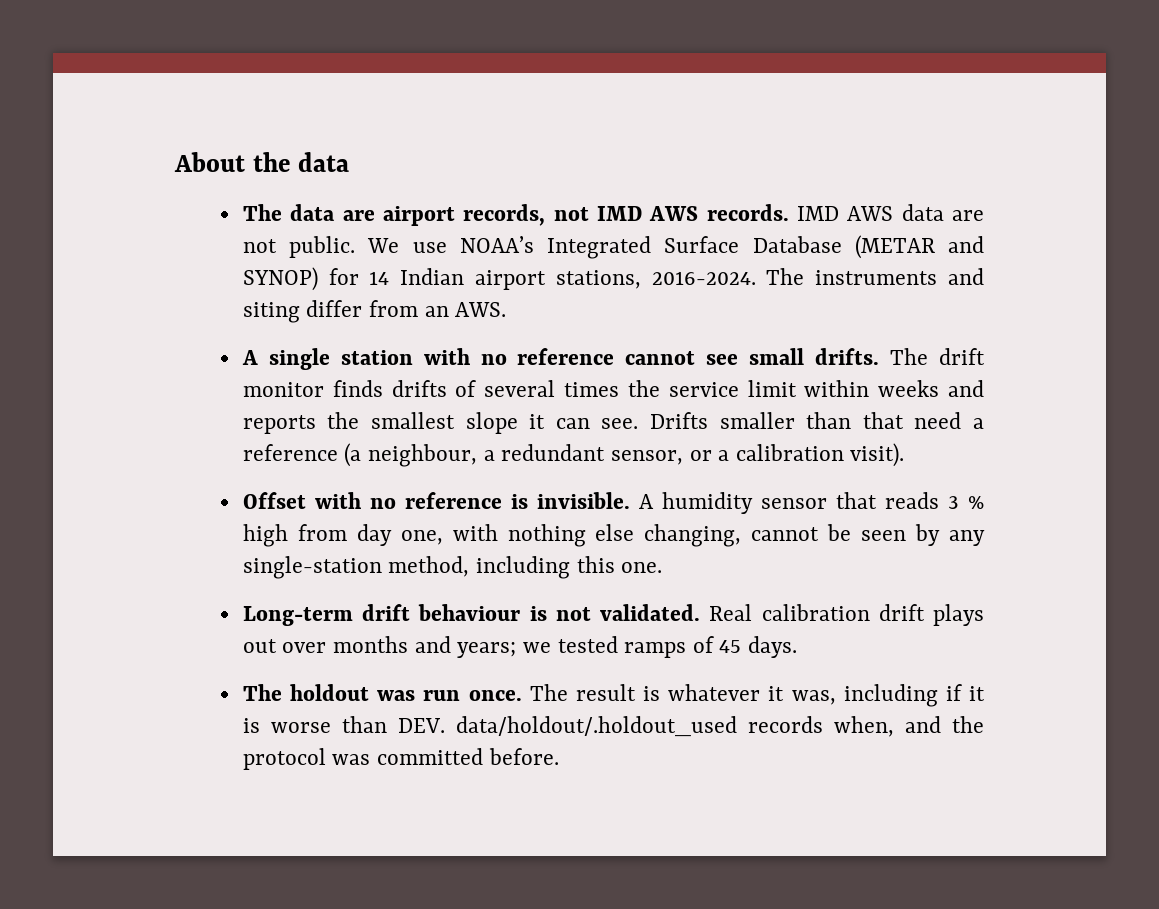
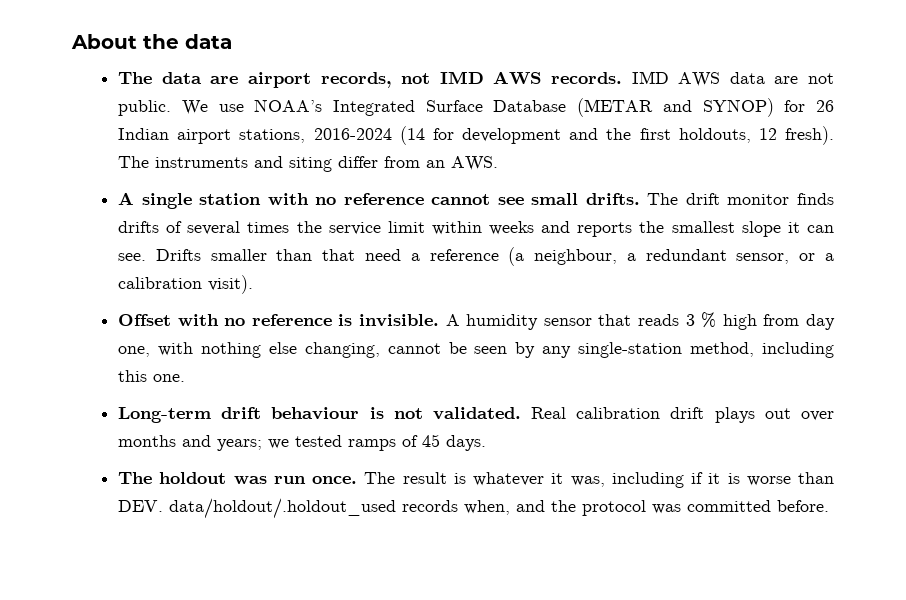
[369,271,390,285] 14 -> [816,100,835,112] 26
[651,271,756,285] 2016-2024. -> [313,126,835,145] 2016-2024 (14 for development and the first holdouts, 12 fresh).

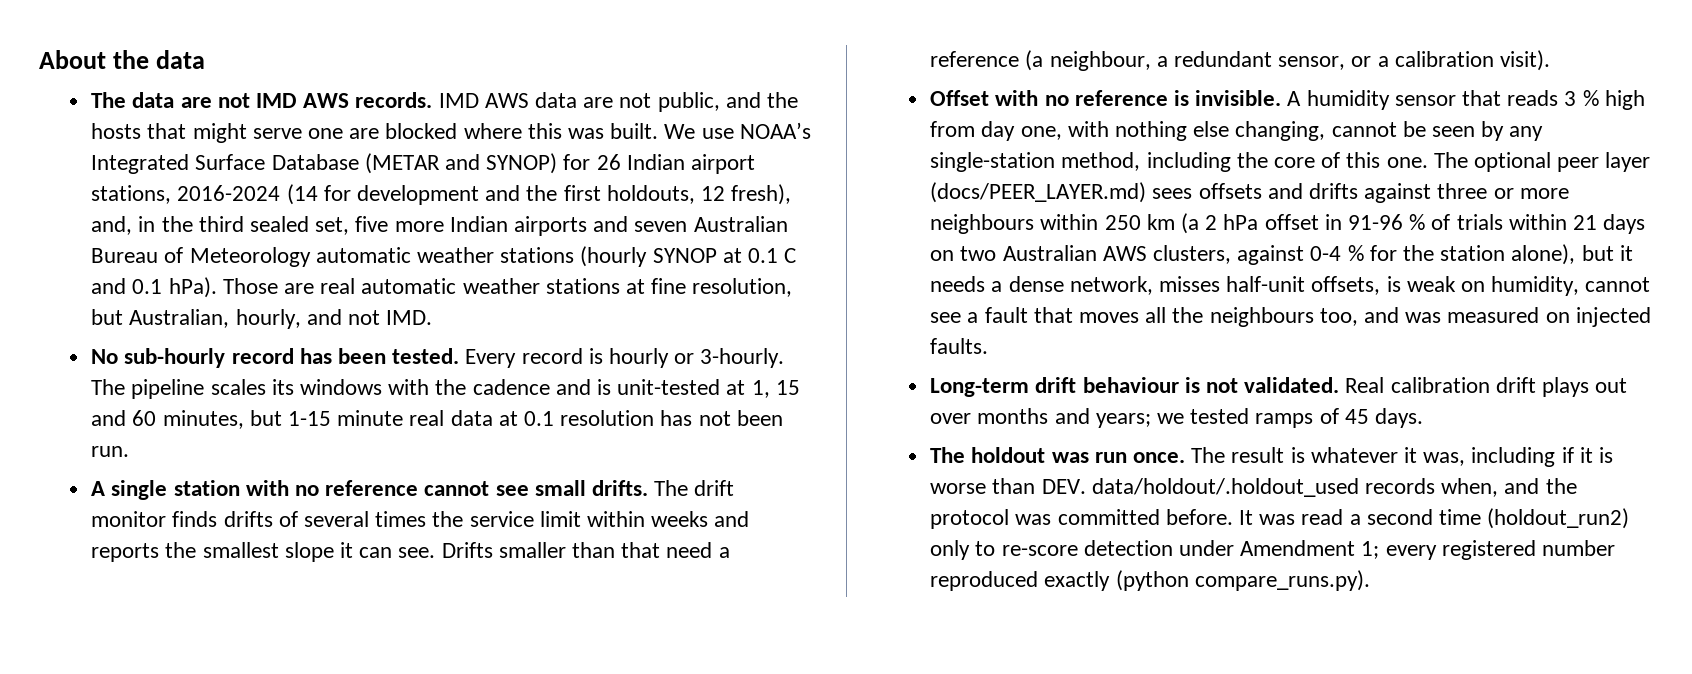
[247,72,392,88] airport records, -> (212, 102) none
[118,100,172,116] public. -> [657,92,799,112] [91,123,659,143] public, and the hosts that might serve one are blocked where this was built.
[785,126,835,145] [118,156,499,172] fresh). The instruments and siting differ from an AWS. -> [731,184,792,205] [91,216,788,236] [91,246,797,267] [91,277,793,298] [91,309,433,329] [91,348,785,368] [91,379,800,399] [91,410,783,429] [91,446,130,457] fresh), and, in the third sealed set, five more Indian airports and seven Australian Bureau of Meteorology automatic weather stations (hourly SYNOP at 0.1 C and 0.1 hPa). Those are real automatic weather stations at fine resolution, but Australian, hourly, and not IMD. // No sub-hourly record has been tested. Every record is hourly or 3-hourly. The pipeline scales its windows with the cadence and is unit-tested at 1, 15 and 60 minutes, but 1-15 minute real data at 0.1 resolution has not been run.
(835, 350) none -> [1236,152,1341,168] the core of
(186, 378) none -> [1433,152,1651,172] [930,182,1569,203] [930,213,1646,234] [930,244,1633,265] [930,276,1651,296] [930,307,1651,327] [930,338,989,354] The optional peer layer (docs/PEER_LAYER.md) sees offsets and drifts against three or more neighbours within 250 km (a 2 hPa offset in 91-96 % of trials within 21 days on two Australian AWS clusters, against 0-4 % for the station alone), but it needs a dense network, misses half-unit offsets, is weak on humidity, cannot see a fault that moves all the neighbours too, and was measured on injected faults.
(830, 506) none -> [1238,508,1630,529] [930,540,1615,560] [930,570,1370,591] It was read a second time (holdout_run2) only to re-score detection under Amendment 1; every registered number reproduced exactly (python compare_runs.py).

